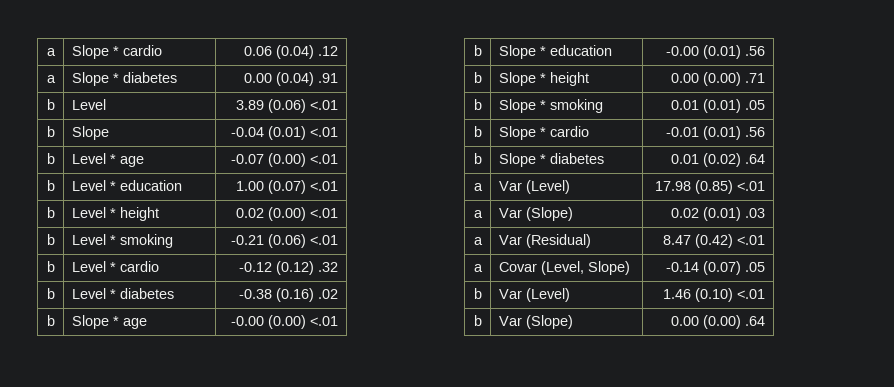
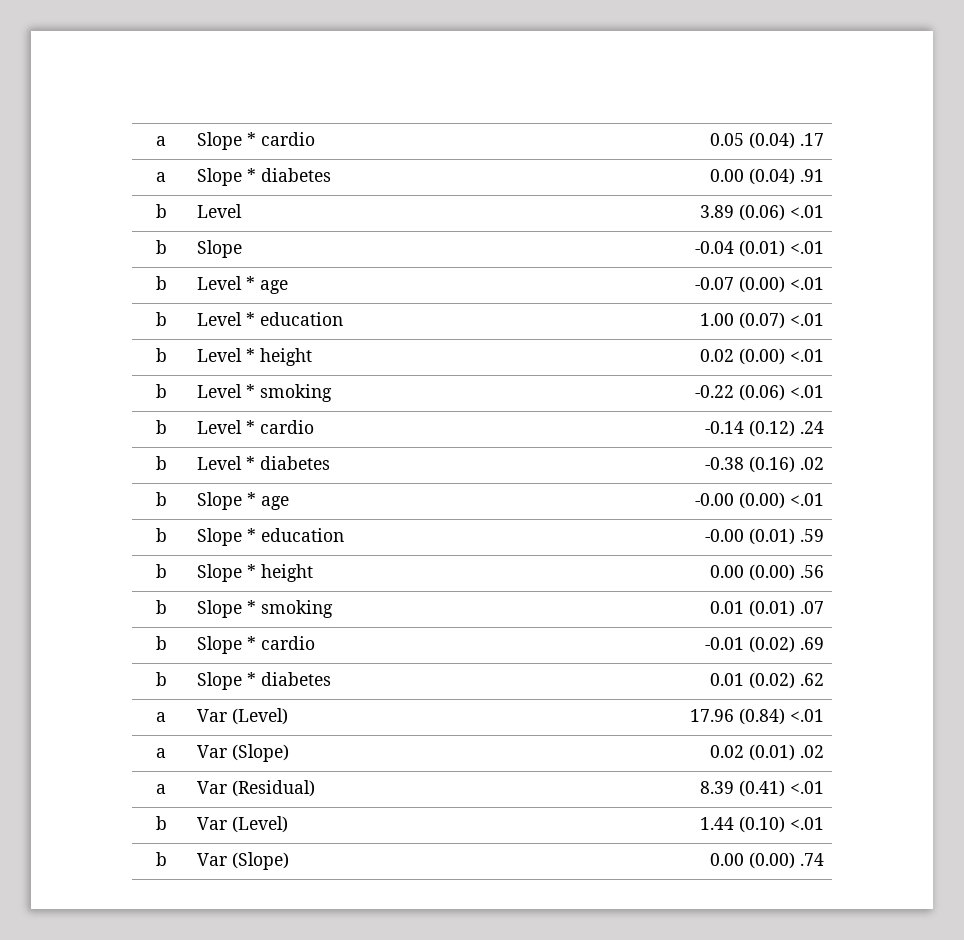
[244,45,339,59] 0.06 (0.04) .12 -> [709,132,824,149] 0.05 (0.04) .17
[231,235,265,245] -0.21 -> [694,385,734,398] -0.22
[239,261,339,275] -0.12 (0.12) .32 -> [704,420,824,437] -0.14 (0.12) .24
[745,46,766,56] .56 -> [799,529,824,542] .59
[745,73,766,83] .71 -> [799,565,824,578] .56
[745,100,766,110] .05 -> [799,601,824,614] .07
[703,126,766,140] (0.01) .56 -> [748,636,824,653] (0.02) .69
[745,154,766,164] .64 -> [799,673,824,686] .62
[655,180,734,194] 17.98 (0.85) -> [689,708,785,725] 17.96 (0.84)
[745,208,766,218] .03 -> [799,745,824,758] .02
[663,234,766,248] [473,264,483,272] [498,261,630,275] [666,261,766,275] 8.47 (0.42) <.01 // a | Covar (Level, Slope) | -0.14 (0.07) .05 -> [699,780,824,797] 8.39 (0.41) <.01
[663,289,692,299] 1.46 -> [699,817,734,830] 1.44
[745,316,766,326] .64 -> [799,853,824,866] .74

